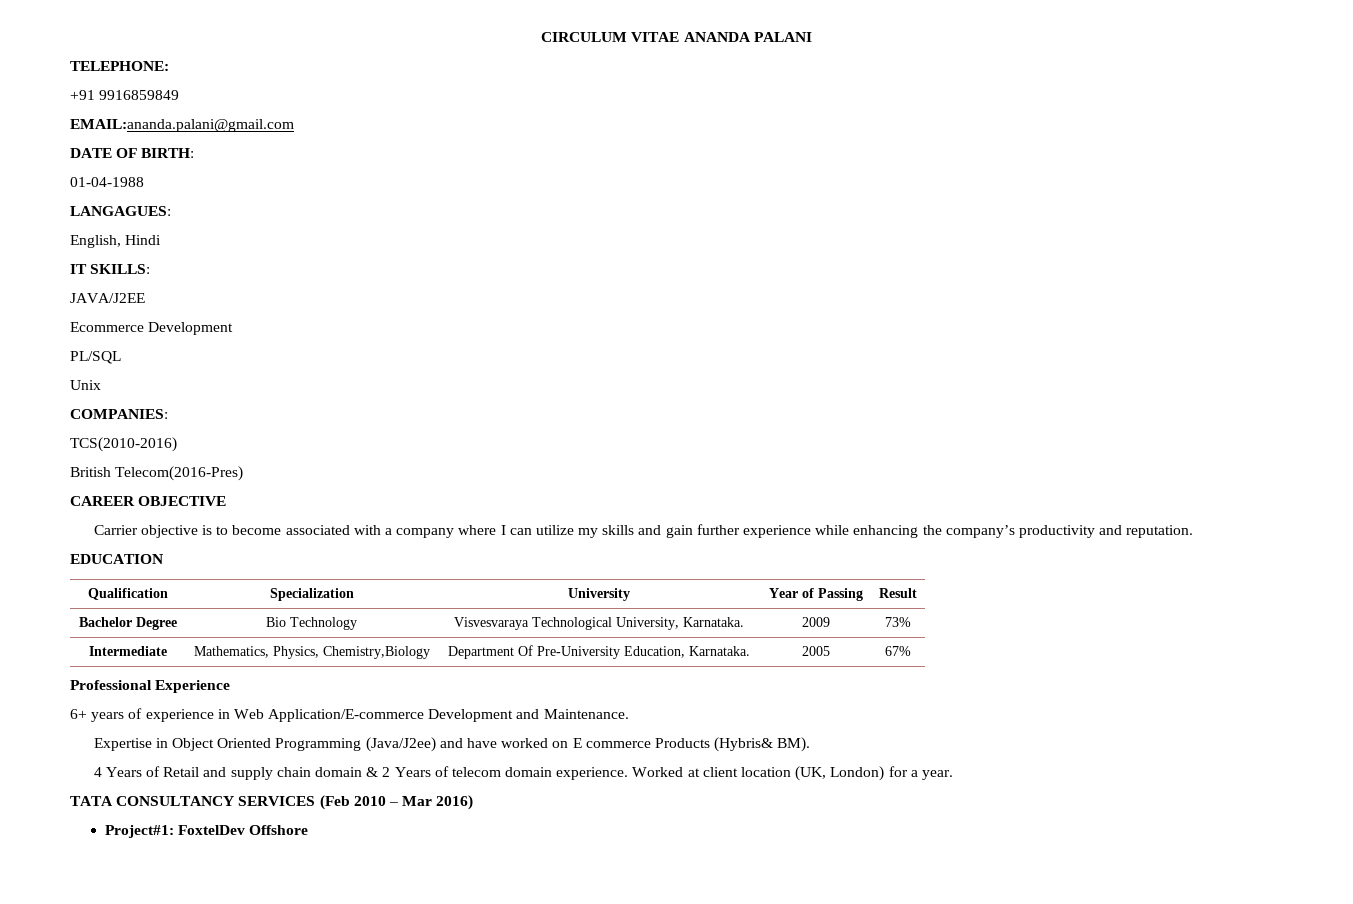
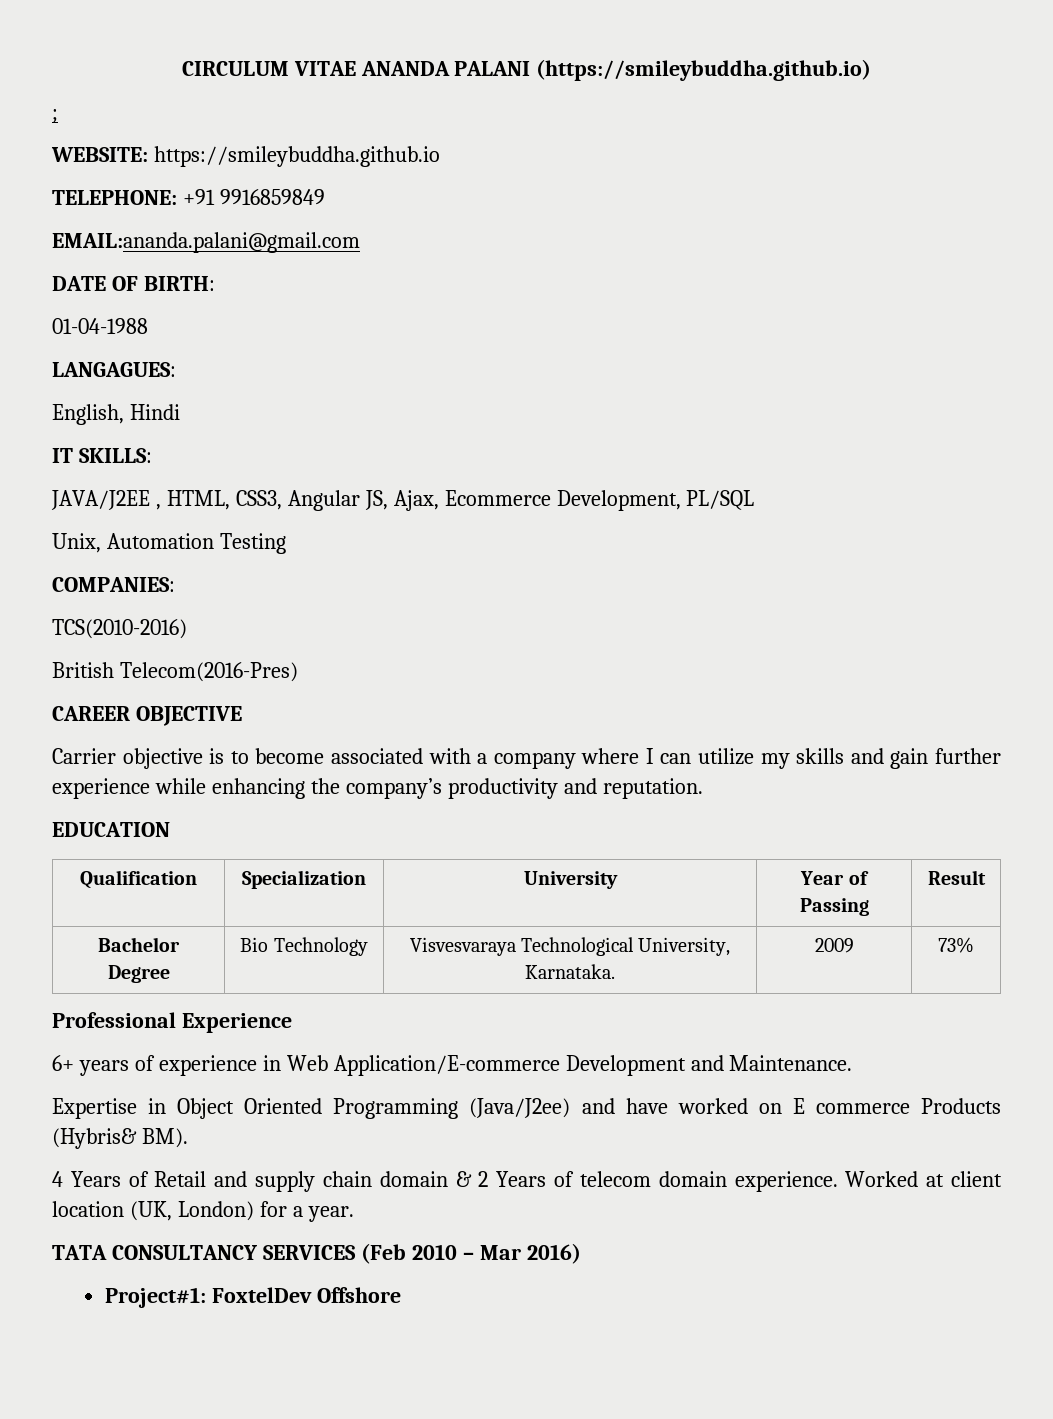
(812, 37) none -> [536,59,872,81] [52,109,58,123] [51,146,440,167] (https://smileybuddha.github.io) // ; // WEBSITE: https://smileybuddha.github.io
(169, 66) // -> (177, 197) none
[70,322,234,335] [70,351,121,364] [70,380,101,390] // Ecommerce Development // PL/SQL // Unix -> [155,490,755,511] [52,533,286,554] , HTML, CSS3, Angular JS, Ajax, Ecommerce Development, PL/SQL // Unix, Automation Testing
[88,646,167,656] [193,646,430,659] [448,645,750,659] [801,646,830,656] [885,646,911,656] // Intermediate | Mathematics, Physics, Chemistry,Biology | Department Of Pre-University Education, Karnataka. | 2005 | 67% -> (974, 945) none

